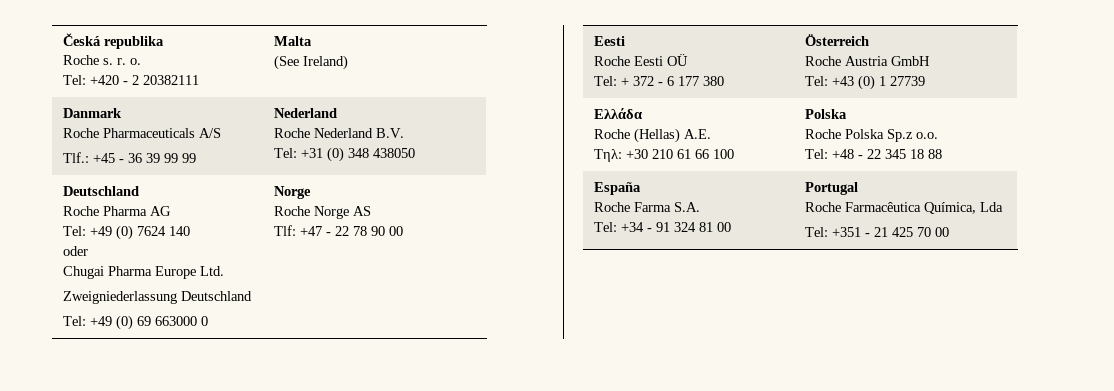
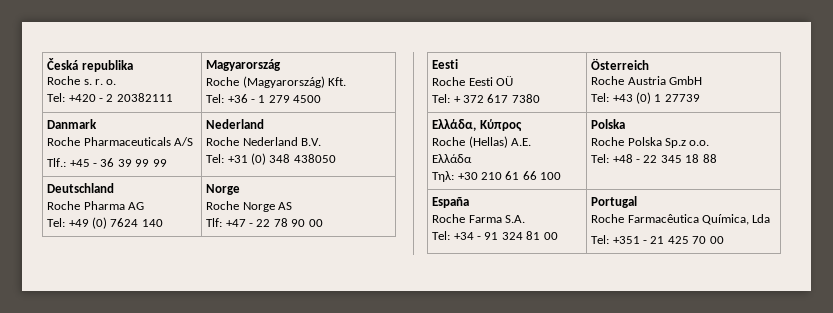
[273,36,312,46] [273,55,348,70] Malta // (See Ireland) -> [206,59,282,71] [206,76,347,88] [206,94,322,103] Magyarország // Roche (Magyarország) Kft. // Tel: +36 - 1 279 4500
[62,246,88,256] [62,266,224,279] [62,291,252,304] [62,315,208,330] // oder // Chugai Pharma Europe Ltd. // Zweigniederlassung Deutschland // Tel: +49 (0) 69 663000 0 -> (163, 223) none
[657,76,724,86] - 6 177 380 -> [487,94,540,103] 617 7380
[593,108,642,119] Ελλάδα -> [432,119,522,132] Ελλάδα, Kύπρος
(711, 134) none -> [432,154,473,163] // Ελλάδα

